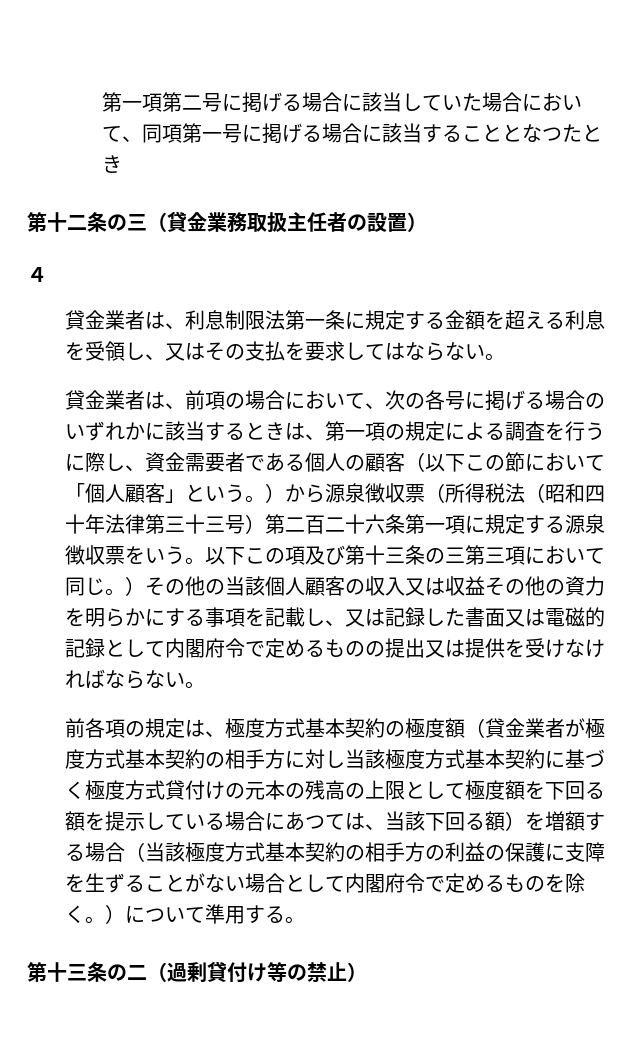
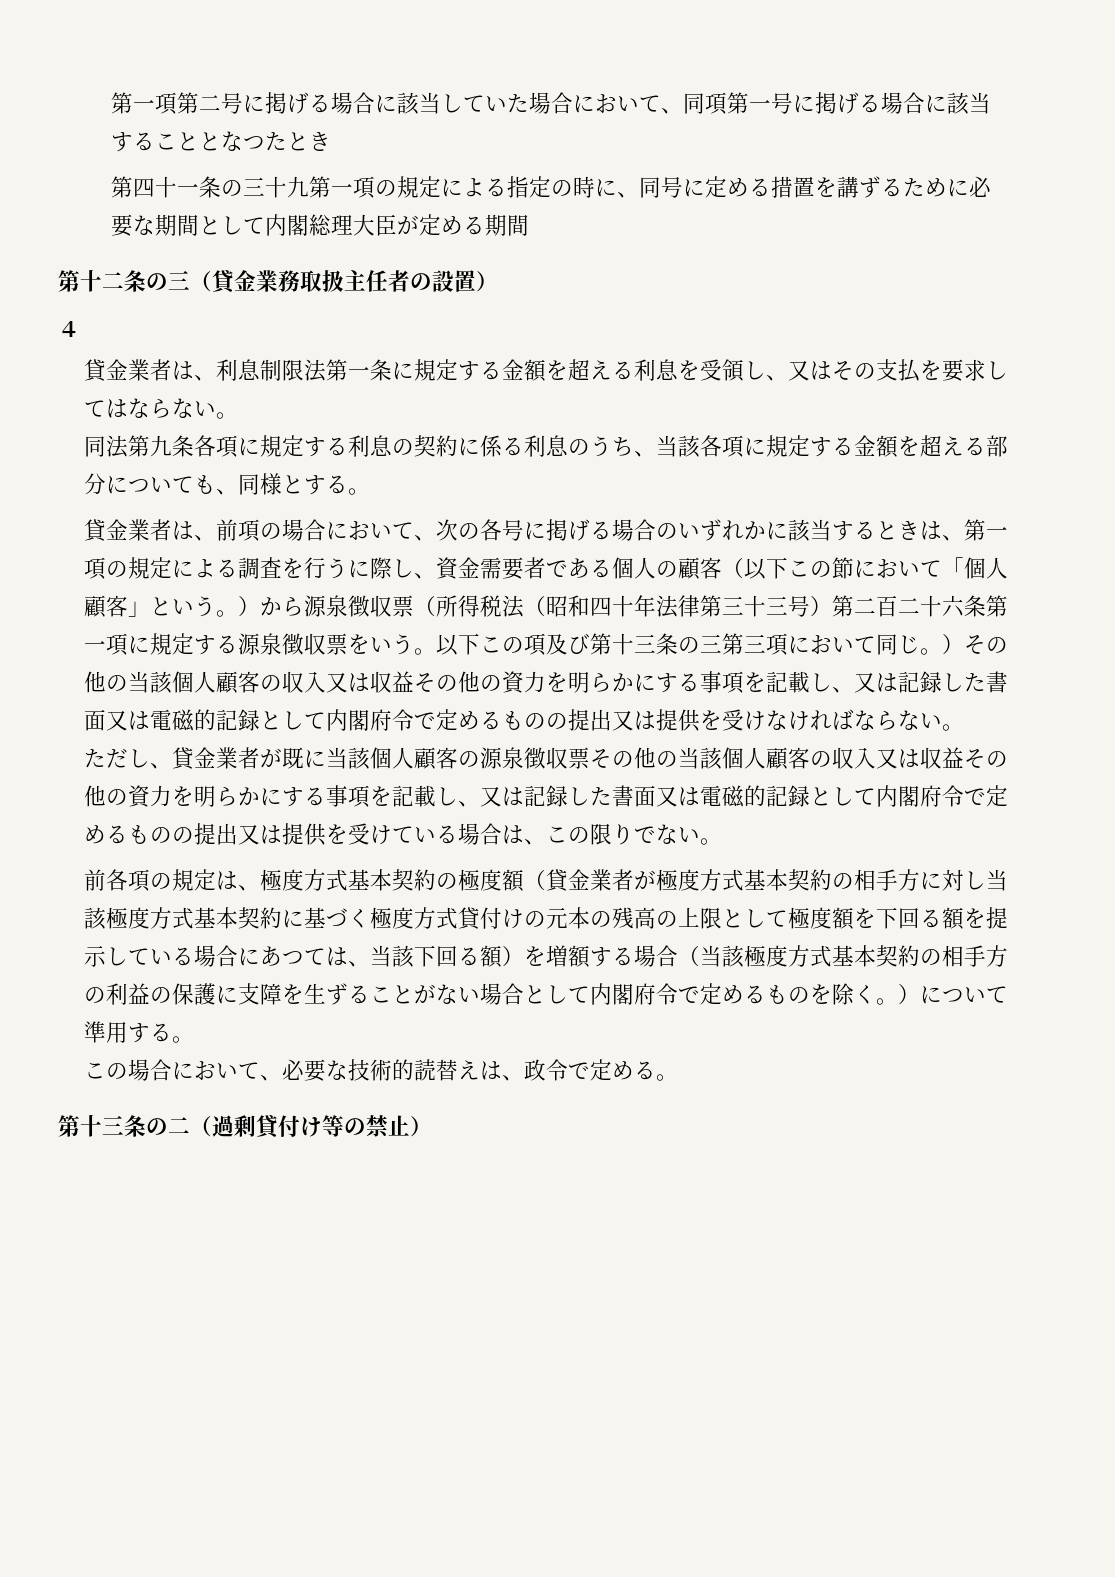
(123, 164) none -> [110,176,992,199] [110,214,529,237] // 第四十一条の三十九第一項の規定による指定の時に、同号に定める措置を講ずるために必要な期間として内閣総理大臣が定める期間
(505, 357) none -> [84,435,1009,458] [84,473,371,495] // 同法第九条各項に規定する利息の契約に係る利息のうち、当該各項に規定する金額を超える部分についても、同様とする。
(205, 685) none -> [84,747,1009,770] [84,785,1009,808] [84,823,723,846] // ただし、貸金業者が既に当該個人顧客の源泉徴収票その他の当該個人顧客の収入又は収益その他の資力を明らかにする事項を記載し、又は記録した書面又は電磁的記録として内閣府令で定めるものの提出又は提供を受けている場合は、この限りでない。
(305, 920) none -> [84,1059,679,1082] // この場合において、必要な技術的読替えは、政令で定める。

